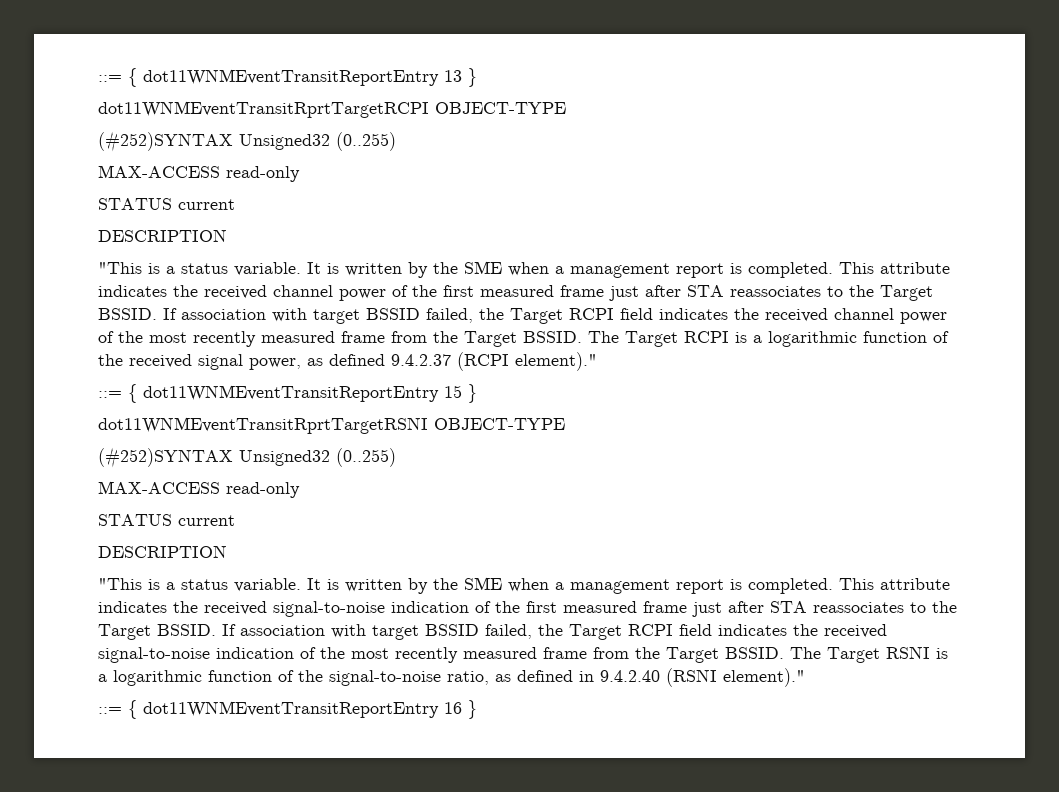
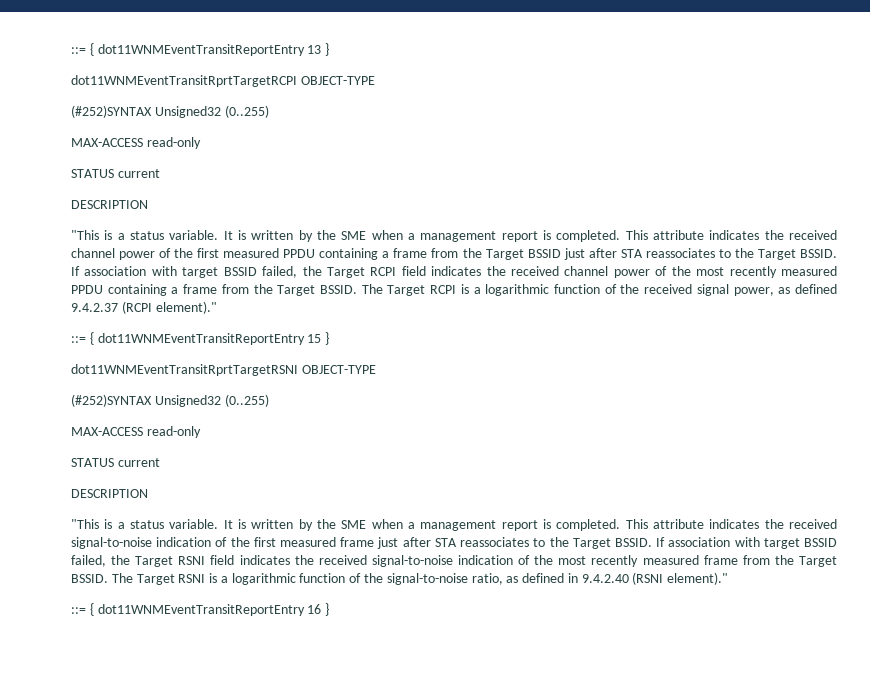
[560,285,604,297] frame -> [283,248,561,260] PPDU containing a frame from the Target BSSID
(335, 337) none -> [71,284,179,296] PPDU containing a
[628,624,673,636] RCPI -> [178,556,206,565] RSNI

